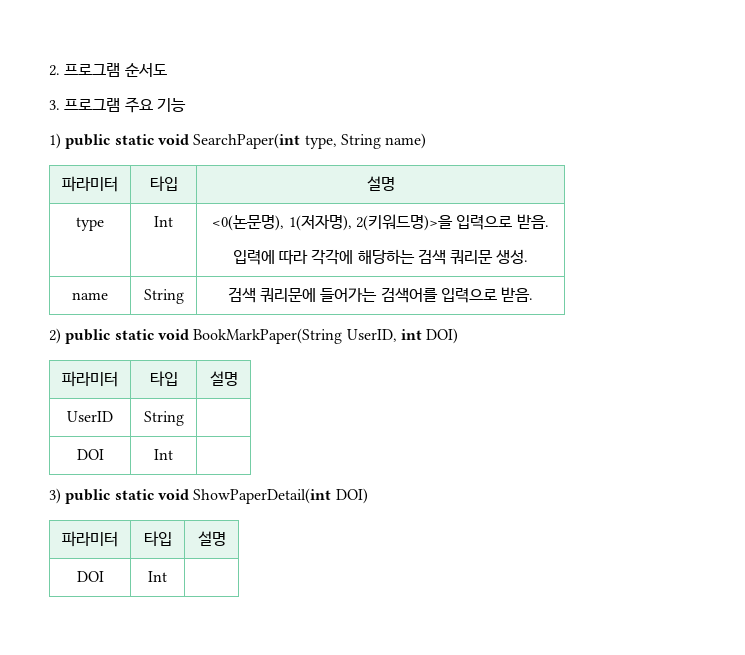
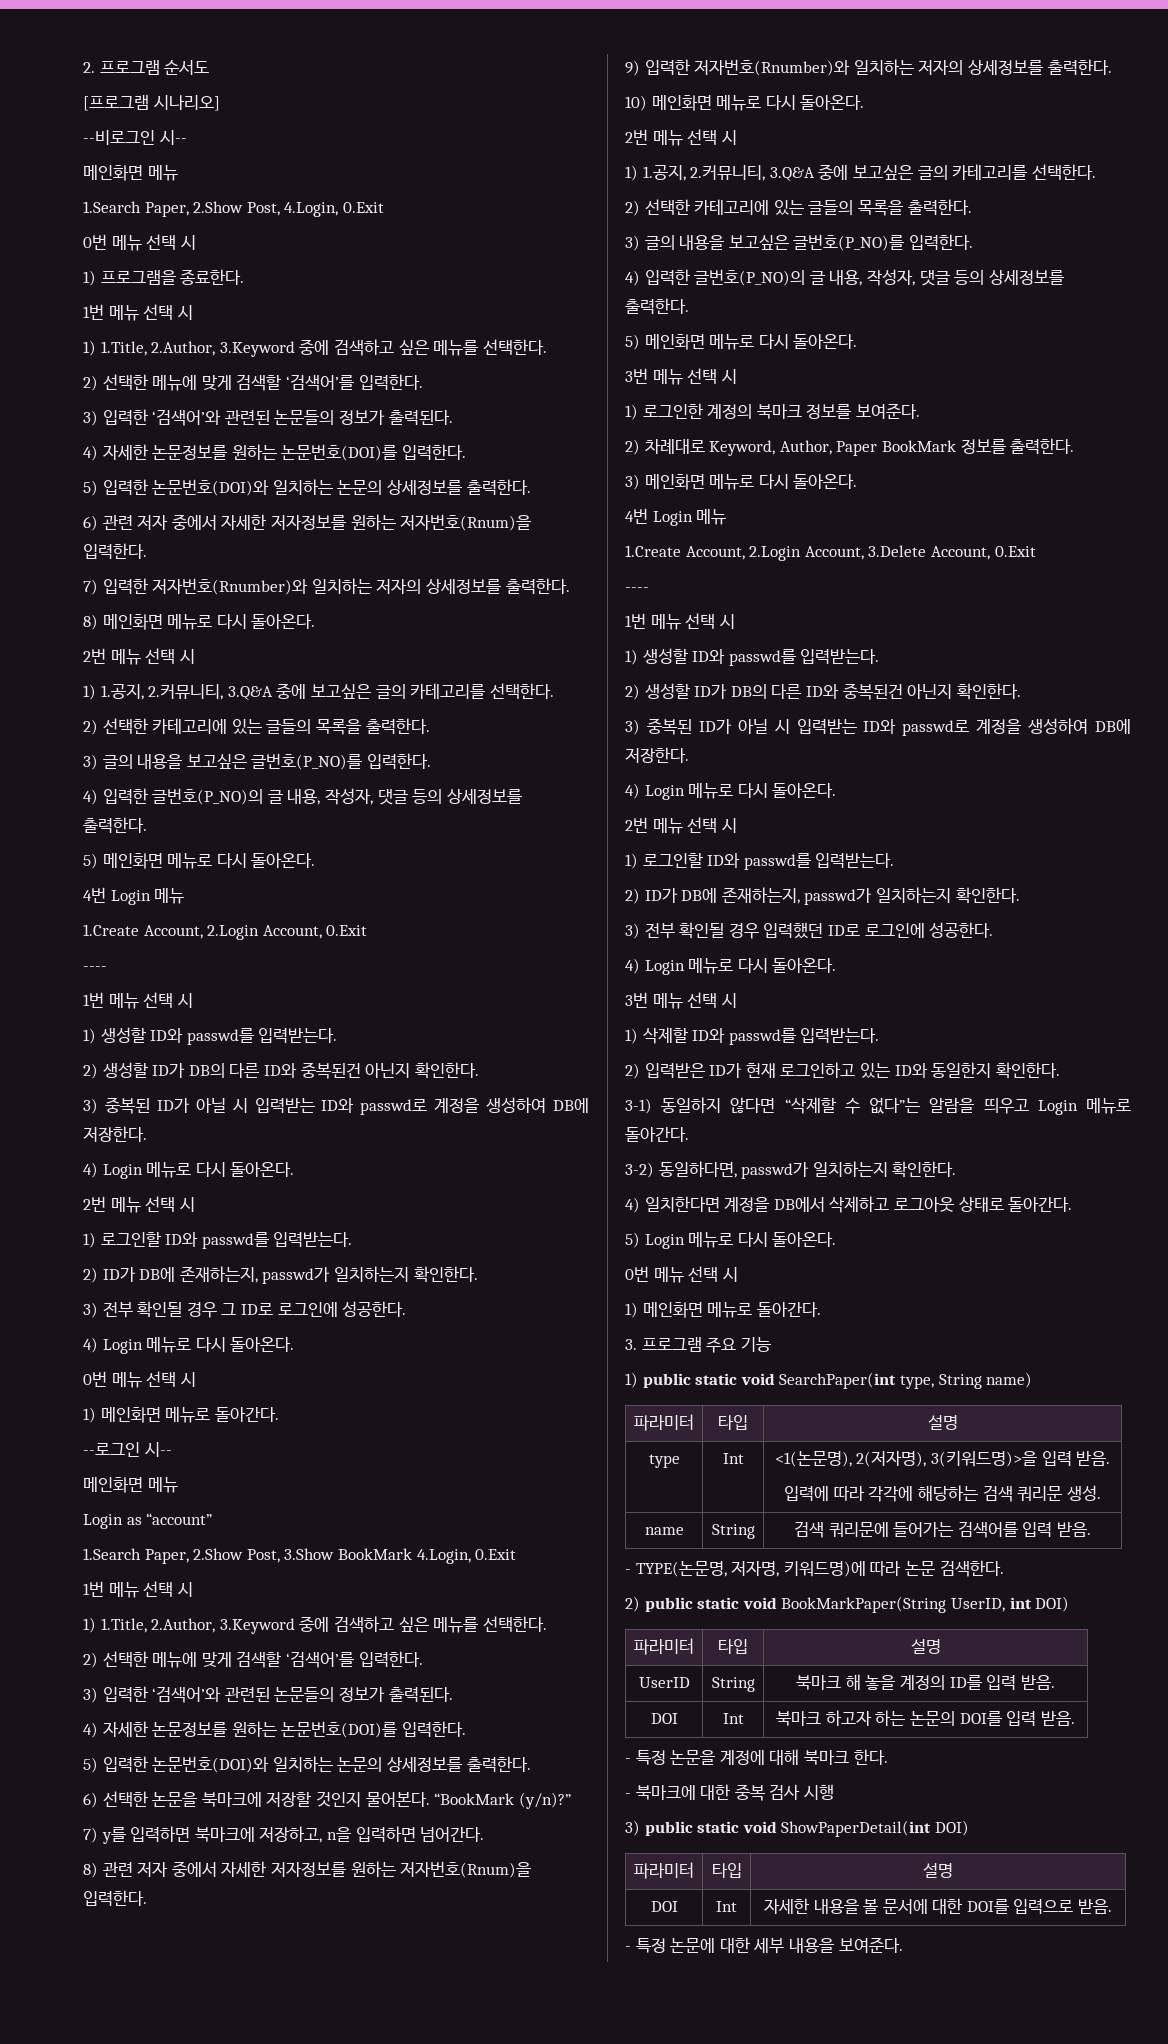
(167, 70) none -> [83,95,220,111] [83,130,187,145] [83,165,178,181] [83,201,384,217] [83,234,196,251] [83,269,245,286] [83,304,193,321] [83,339,547,357] [83,374,423,391] [83,409,453,426] [83,444,466,461] [83,479,531,496] [83,514,532,531] [83,543,147,559] [83,578,570,595] [83,614,316,630] [83,648,195,665] [83,683,554,700] [83,718,430,735] [83,753,431,770] [83,788,522,805] [83,817,147,833] [83,853,316,869] [83,887,185,905] [83,924,368,940] [83,966,107,971] [83,992,193,1009] [83,1027,338,1045] [83,1062,479,1079] [83,1097,589,1115] [83,1126,147,1142] [83,1162,295,1179] [83,1196,195,1213] [83,1231,353,1249] [83,1266,478,1284] [83,1301,407,1318] [83,1337,295,1354] [83,1371,196,1388] [83,1407,279,1423] [83,1442,172,1457] [83,1477,178,1493] [83,1513,213,1529] [83,1548,517,1564] [83,1581,193,1598] [83,1616,547,1634] [83,1651,423,1668] [83,1686,453,1703] [83,1721,466,1738] [83,1756,531,1773] [83,1791,571,1809] [83,1826,485,1844] [83,1861,532,1878] [83,1890,147,1906] [625,59,1112,76] [625,95,865,111] [625,129,737,146] [625,164,1096,181] [625,199,972,216] [625,234,973,251] [625,269,1064,286] [625,298,689,314] [625,334,858,350] [625,368,737,385] [625,403,920,420] [625,438,1075,456] [625,474,858,490] [625,508,727,526] [625,545,1036,561] [625,587,649,592] [625,613,735,630] [625,648,880,666] [625,683,1021,700] [625,718,1131,736] [625,747,689,763] [625,783,837,800] [625,817,737,834] [625,852,895,870] [625,887,1020,905] [625,922,994,939] [625,958,837,975] [625,992,737,1009] [625,1027,880,1045] [625,1062,1060,1079] [625,1097,1131,1115] [625,1127,689,1142] [625,1161,957,1179] [625,1196,1073,1213] [625,1232,837,1249] [625,1266,738,1283] [625,1302,821,1318] // [프로그램 시나리오] // --비로그인 시-- // 메인화면 메뉴 // 1.Search Paper, 2.Show Post, 4.Login, 0.Exit // 0번 메뉴 선택 시 // 1) 프로그램을 종료한다. // 1번 메뉴 선택 시 // 1) 1.Title, 2.Author, 3.Keyword 중에 검색하고 싶은 메뉴를 선택한다. // 2) 선택한 메뉴에 맞게 검색할 ‘검색어’를 입력한다. // 3) 입력한 ‘검색어’와 관련된 논문들의 정보가 출력된다. // 4) 자세한 논문정보를 원하는 논문번호(DOI)를 입력한다. // 5) 입력한 논문번호(DOI)와 일치하는 논문의 상세정보를 출력한다. // 6) 관련 저자 중에서 자세한 저자정보를 원하는 저자번호(Rnum)을 입력한다. // 7) 입력한 저자번호(Rnumber)와 일치하는 저자의 상세정보를 출력한다. // 8) 메인화면 메뉴로 다시 돌아온다. // 2번 메뉴 선택 시 // 1) 1.공지, 2.커뮤니티, 3.Q&A 중에 보고싶은 글의 카테고리를 선택한다. // 2) 선택한 카테고리에 있는 글들의 목록을 출력한다. // 3) 글의 내용을 보고싶은 글번호(P_NO)를 입력한다. // 4) 입력한 글번호(P_NO)의 글 내용, 작성자, 댓글 등의 상세정보를 출력한다. // 5) 메인화면 메뉴로 다시 돌아온다. // 4번 Login 메뉴 // 1.Create Account, 2.Login Account, 0.Exit // ---- // 1번 메뉴 선택 시 // 1) 생성할 ID와 passwd를 입력받는다. // 2) 생성할 ID가 DB의 다른 ID와 중복된건 아닌지 확인한다. // 3) 중복된 ID가 아닐 시 입력받는 ID와 passwd로 계정을 생성하여 DB에 저장한다. // 4) Login 메뉴로 다시 돌아온다. // 2번 메뉴 선택 시 // 1) 로그인할 ID와 passwd를 입력받는다. // 2) ID가 DB에 존재하는지, passwd가 일치하는지 확인한다. // 3) 전부 확인될 경우 그 ID로 로그인에 성공한다. // 4) Login 메뉴로 다시 돌아온다. // 0번 메뉴 선택 시 // 1) 메인화면 메뉴로 돌아간다. // --로그인 시-- // 메인화면 메뉴 // Login as “account” // 1.Search Paper, 2.Show Post, 3.Show BookMark 4.Login, 0.Exit // 1번 메뉴 선택 시 // 1) 1.Title, 2.Author, 3.Keyword 중에 검색하고 싶은 메뉴를 선택한다. // 2) 선택한 메뉴에 맞게 검색할 ‘검색어’를 입력한다. // 3) 입력한 ‘검색어’와 관련된 논문들의 정보가 출력된다. // 4) 자세한 논문정보를 원하는 논문번호(DOI)를 입력한다. // 5) 입력한 논문번호(DOI)와 일치하는 논문의 상세정보를 출력한다. // 6) 선택한 논문을 북마크에 저장할 것인지 물어본다. “BookMark (y/n)?” // 7) y를 입력하면 북마크에 저장하고, n을 입력하면 넘어간다. // 8) 관련 저자 중에서 자세한 저자정보를 원하는 저자번호(Rnum)을 입력한다. // 9) 입력한 저자번호(Rnumber)와 일치하는 저자의 상세정보를 출력한다. // 10) 메인화면 메뉴로 다시 돌아온다. // 2번 메뉴 선택 시 // 1) 1.공지, 2.커뮤니티, 3.Q&A 중에 보고싶은 글의 카테고리를 선택한다. // 2) 선택한 카테고리에 있는 글들의 목록을 출력한다. // 3) 글의 내용을 보고싶은 글번호(P_NO)를 입력한다. // 4) 입력한 글번호(P_NO)의 글 내용, 작성자, 댓글 등의 상세정보를 출력한다. // 5) 메인화면 메뉴로 다시 돌아온다. // 3번 메뉴 선택 시 // 1) 로그인한 계정의 북마크 정보를 보여준다. // 2) 차례대로 Keyword, Author, Paper BookMark 정보를 출력한다. // 3) 메인화면 메뉴로 다시 돌아온다. // 4번 Login 메뉴 // 1.Create Account, 2.Login Account, 3.Delete Account, 0.Exit // ---- // 1번 메뉴 선택 시 // 1) 생성할 ID와 passwd를 입력받는다. // 2) 생성할 ID가 DB의 다른 ID와 중복된건 아닌지 확인한다. // 3) 중복된 ID가 아닐 시 입력받는 ID와 passwd로 계정을 생성하여 DB에 저장한다. // 4) Login 메뉴로 다시 돌아온다. // 2번 메뉴 선택 시 // 1) 로그인할 ID와 passwd를 입력받는다. // 2) ID가 DB에 존재하는지, passwd가 일치하는지 확인한다. // 3) 전부 확인될 경우 입력했던 ID로 로그인에 성공한다. // 4) Login 메뉴로 다시 돌아온다. // 3번 메뉴 선택 시 // 1) 삭제할 ID와 passwd를 입력받는다. // 2) 입력받은 ID가 현재 로그인하고 있는 ID와 동일한지 확인한다. // 3-1) 동일하지 않다면 “삭제할 수 없다”는 알람을 띄우고 Login 메뉴로 돌아간다. // 3-2) 동일하다면, passwd가 일치하는지 확인한다. // 4) 일치한다면 계정을 DB에서 삭제하고 로그아웃 상태로 돌아간다. // 5) Login 메뉴로 다시 돌아온다. // 0번 메뉴 선택 시 // 1) 메인화면 메뉴로 돌아간다.
[212,214,513,231] <0(논문명), 1(저자명), 2(키워드명)>을 입력으로 -> [774,1450,1072,1467] <1(논문명), 2(저자명), 3(키워드명)>을 입력
[440,287,534,303] 입력으로 받음. -> [1022,1522,1091,1537] [625,1560,1004,1577] 입력 받음. // - TYPE(논문명, 저자명, 키워드명)에 따라 논문 검색한다.
[76,449,104,460] [154,449,173,460] // DOI | Int | -> [796,1674,1055,1690] [650,1713,678,1724] [722,1713,744,1724] [776,1710,1075,1726] [625,1749,888,1765] [625,1784,834,1801] 북마크 해 놓을 계정의 ID를 입력 받음. // DOI | Int | 북마크 하고자 하는 논문의 DOI를 입력 받음. // - 특정 논문을 계정에 대해 북마크 한다. // - 북마크에 대한 중복 검사 시행
(167, 576) none -> [763,1898,1113,1914] [625,1937,903,1954] 자세한 내용을 볼 문서에 대한 DOI를 입력으로 받음. // - 특정 논문에 대한 세부 내용을 보여준다.

